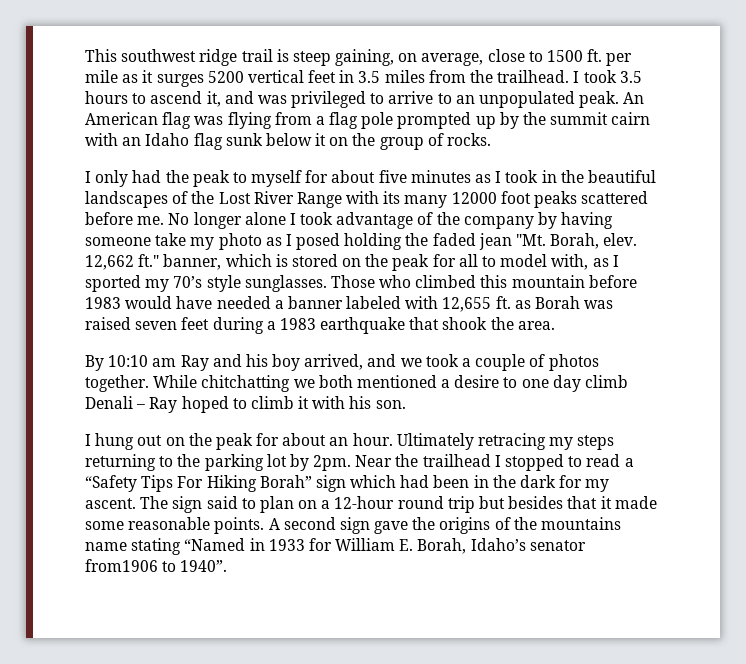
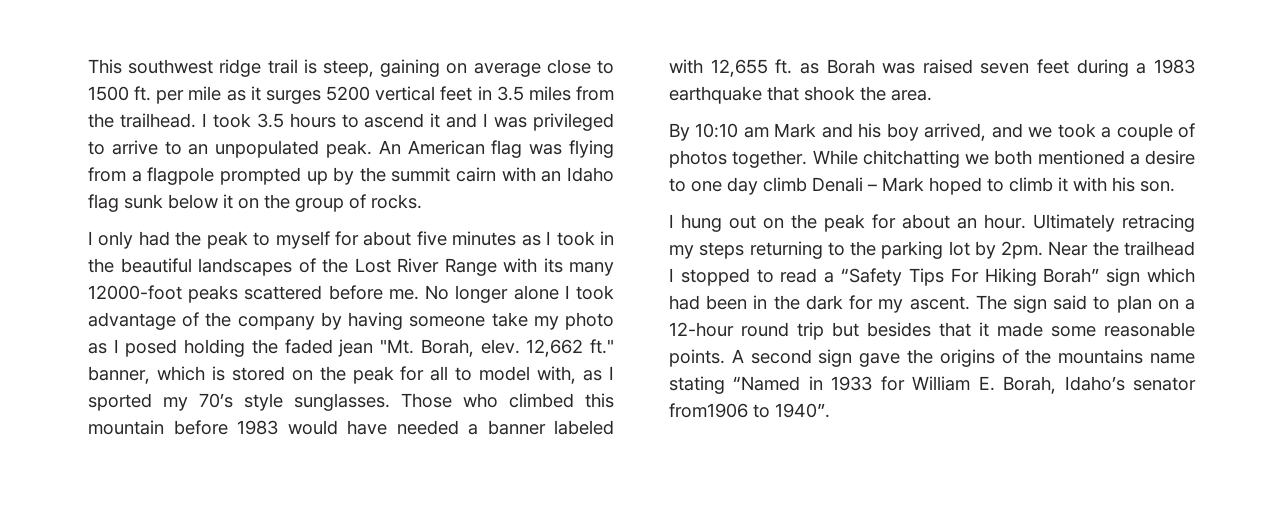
[292,49,484,66] steep gaining, on average, -> [323,59,541,77] steep, gaining on average
[206,91,254,107] it, and -> [430,113,489,128] it and I
[329,112,394,129] flag pole -> [147,167,215,185] flagpole
[451,191,531,204] 12000 foot -> [88,285,182,300] 12000-foot
[180,355,209,371] Ray -> [774,123,817,138] Mark
[149,397,178,413] Ray -> [882,177,924,192] Mark

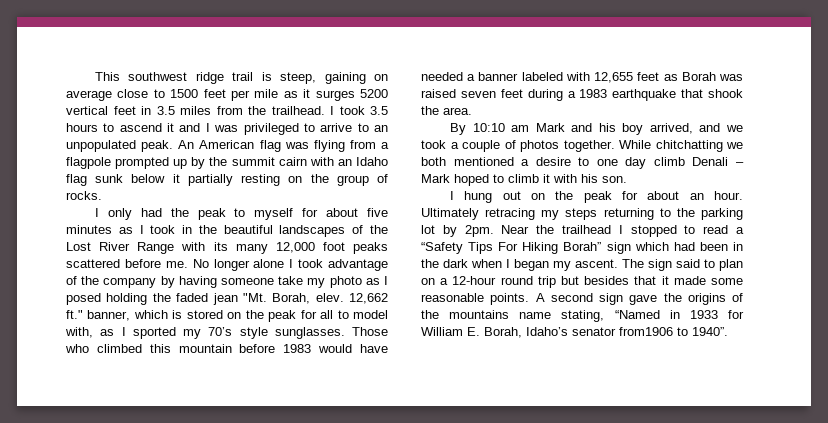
[134,86,152,101] ft. -> [203,89,226,98] feet
(233, 201) none -> [187,174,281,186] partially resting
[88,285,182,300] 12000-foot -> [275,242,345,253] 12,000 foot
[775,59,793,74] ft. -> [637,72,660,81] feet
[849,295,874,310] for -> [471,259,549,271] when I began
[669,376,725,394] stating -> [561,310,605,322] stating,

